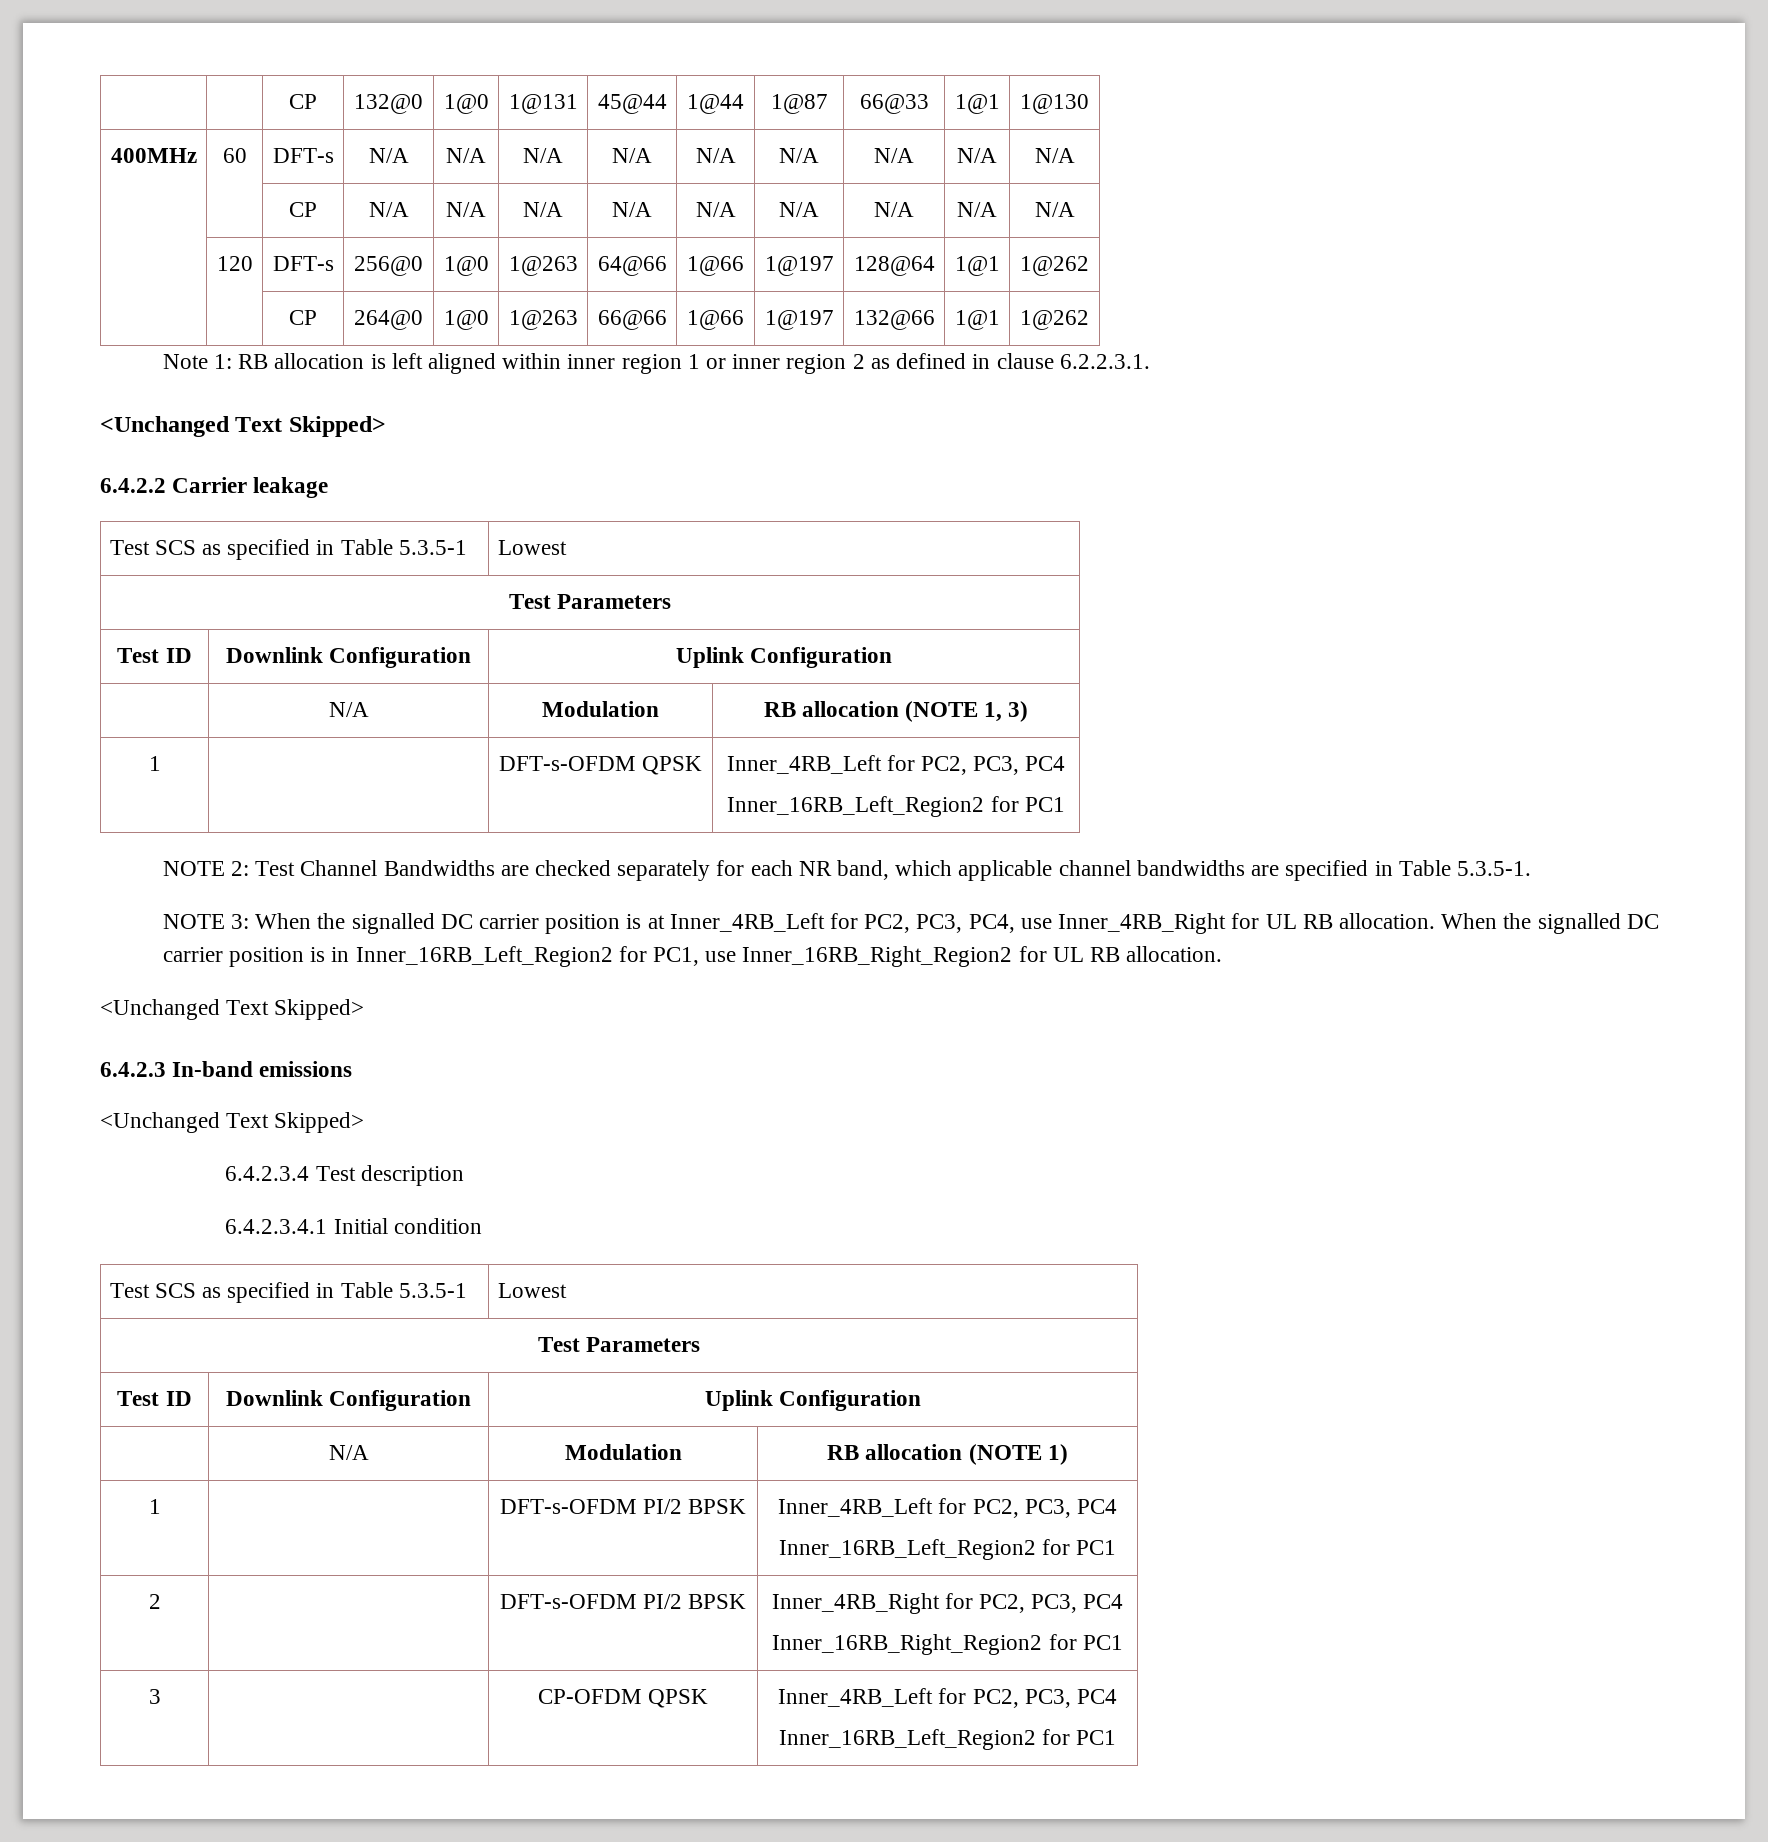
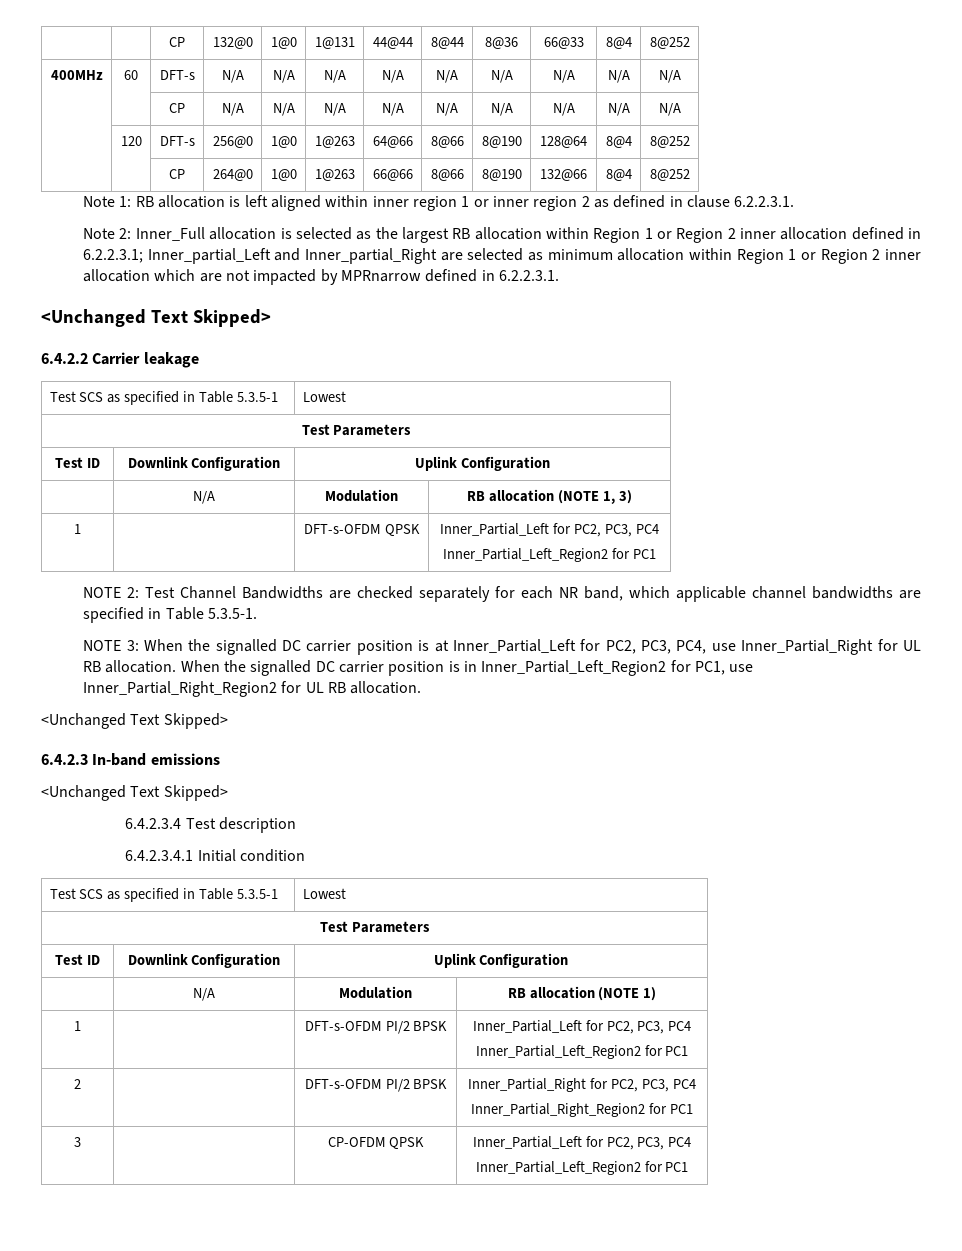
[597,94,667,114] [687,94,744,114] [770,94,828,114] 45@44 | 1@44 | 1@87 -> [372,37,413,49] [430,37,464,49] [485,37,518,49] 44@44 | 8@44 | 8@36
[954,94,1000,114] [1020,94,1089,114] 1@1 | 1@130 -> [605,37,632,49] [649,37,690,49] 8@4 | 8@252
[687,256,744,276] [764,256,834,276] 1@66 | 1@197 -> [430,136,464,148] [481,136,522,148] 8@66 | 8@190
[954,256,1000,276] [1020,256,1089,276] 1@1 | 1@262 -> [605,136,632,148] [649,136,690,148] 8@4 | 8@252
[687,310,744,330] [764,310,834,330] 1@66 | 1@197 -> [430,169,464,181] [481,169,522,181] 8@66 | 8@190
[954,310,1000,330] [1020,310,1089,330] 1@1 | 1@262 -> [605,169,632,181] [649,169,690,181] 8@4 | 8@252
(1150, 361) none -> [83,227,922,243] [83,248,922,264] [83,269,560,285] // Note 2: Inner_Full allocation is selected as the largest RB allocation within Region 1 or Region 2 inner allocation defined in 6.2.2.3.1; Inner_partial_Left and Inner_partial_Right are selected as minimum allocation within Region 1 or Region 2 inner allocation which are not impacted by MPRnarrow defined in 6.2.2.3.1.
[726,755,1066,775] [727,796,985,817] Inner_4RB_Left for PC2, PC3, PC4 // Inner_16RB_Left_Region2 -> [440,523,659,537] [443,548,609,562] Inner_Partial_Left for PC2, PC3, PC4 // Inner_Partial_Left_Region2
[669,913,825,932] Inner_4RB_Left -> [452,639,576,653] Inner_Partial_Left
[1058,913,1227,934] Inner_4RB_Right -> [741,639,874,655] Inner_Partial_Right
[355,946,613,967] Inner_16RB_Left_Region2 -> [481,660,667,676] Inner_Partial_Left_Region2
[742,946,1013,967] Inner_16RB_Right_Region2 -> [83,681,278,697] Inner_Partial_Right_Region2
[778,1498,1117,1518] [778,1539,1036,1560] Inner_4RB_Left for PC2, PC3, PC4 // Inner_16RB_Left_Region2 -> [472,1020,692,1034] [475,1045,641,1059] Inner_Partial_Left for PC2, PC3, PC4 // Inner_Partial_Left_Region2
[771,1593,1124,1614] [772,1634,1043,1655] Inner_4RB_Right for PC2, PC3, PC4 // Inner_16RB_Right_Region2 -> [468,1078,696,1092] [471,1103,646,1117] Inner_Partial_Right for PC2, PC3, PC4 // Inner_Partial_Right_Region2
[778,1688,1117,1708] [778,1729,1036,1750] Inner_4RB_Left for PC2, PC3, PC4 // Inner_16RB_Left_Region2 -> [472,1136,692,1150] [475,1161,641,1175] Inner_Partial_Left for PC2, PC3, PC4 // Inner_Partial_Left_Region2

